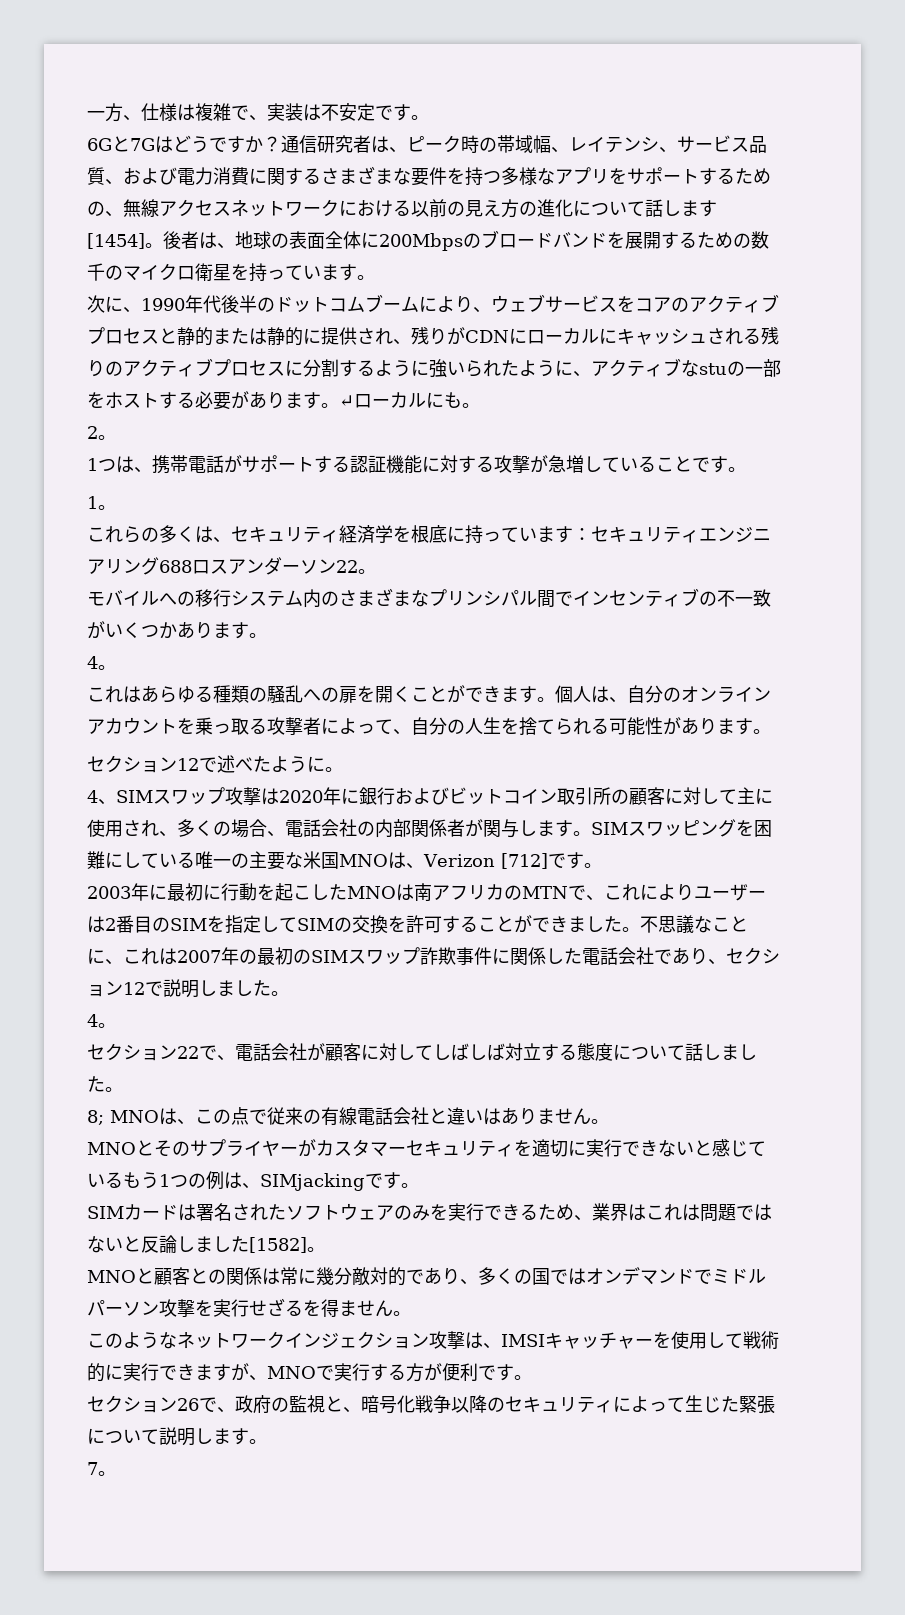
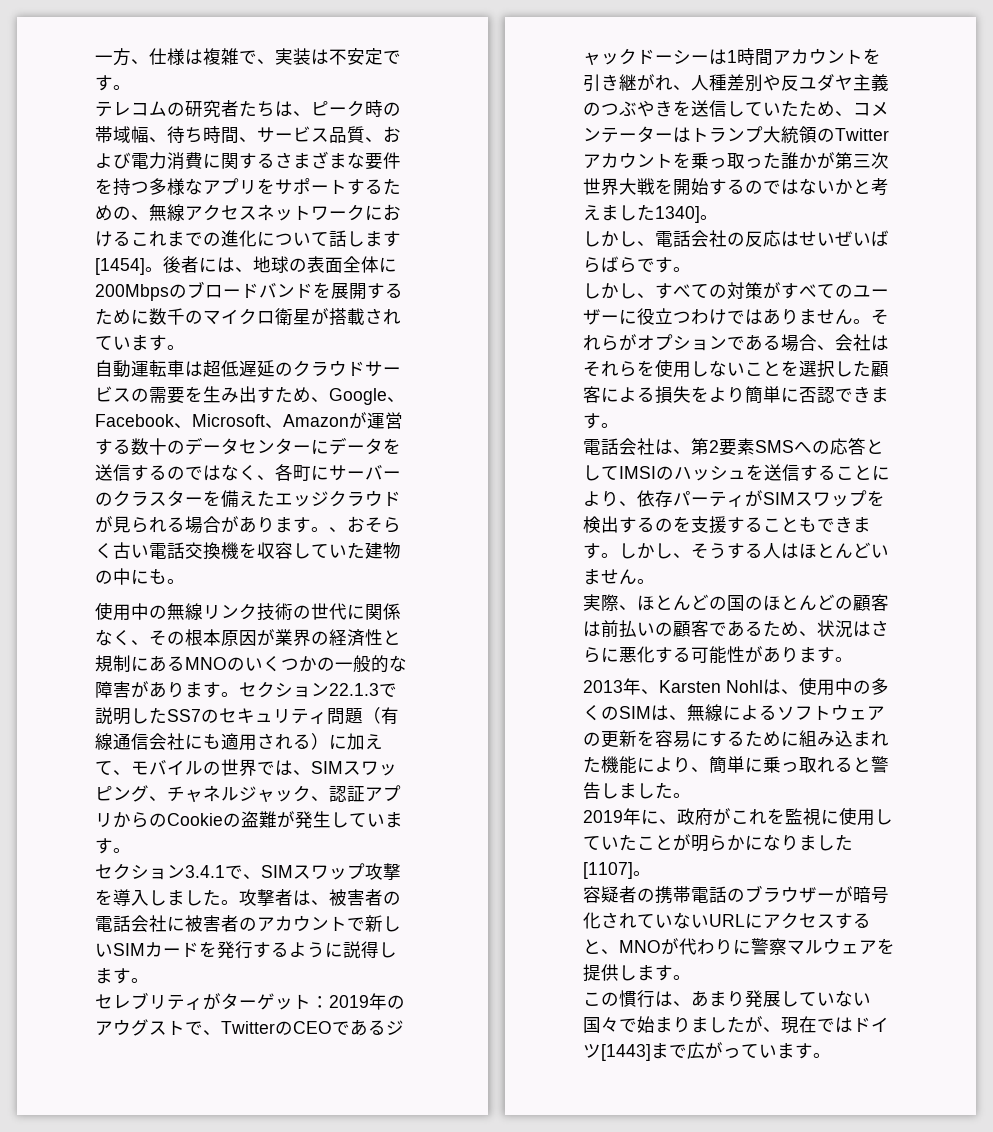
[87,135,371,153] 6Gと7Gはどうですか？通信研究者 -> [95,100,275,118] テレコムの研究者たち
[569,136,659,153] レイテンシ -> [167,126,239,144] 待ち時間
[411,199,519,218] 以前の見え方 -> [131,231,203,247] これまで
(199, 240) none -> [199,257,217,273] に
[733,233,751,248] の -> [131,309,149,325] に
[231,263,375,282] [87,294,779,313] [87,327,779,346] [87,358,781,378] [87,391,480,410] [87,426,116,440] [87,455,746,474] [87,496,116,510] [87,525,771,544] [87,557,376,575] [87,588,771,608] [87,621,267,639] [87,656,116,670] [87,685,771,704] を持っています。 // 次に、1990年代後半のドットコムブームにより、ウェブサービスをコアのアクティブプロセスと静的または静的に提供され、残りがCDNにローカルにキャッシュされる残りのアクティブプロセスに分割するように強いられたように、アクティブなstuの一部をホストする必要があります。↵ローカルにも。 // 2。 // 1つは、携帯電話がサポートする認証機能に対する攻撃が急増していることです。 // 1。 // これらの多くは、セキュリティ経済学を根底に持っています：セキュリティエンジニアリング688ロスアンダーソン22。 // モバイルへの移行システム内のさまざまなプリンシパル間でインセンティブの不一致がいくつかあります。 // 4。 // これはあらゆる種類の騒乱への扉を開くことができます。個人は、自分のオンライン -> [311,308,401,326] [95,335,185,351] [95,360,401,378] [95,386,405,405] [95,412,403,429] [95,437,401,455] [95,464,401,481] [95,490,401,508] [95,516,401,534] [95,542,401,560] [95,568,185,585] [95,602,401,621] [95,629,401,646] [95,655,407,673] [95,681,397,698] [95,707,399,725] [95,733,383,751] [95,759,397,776] [95,785,401,802] [95,811,403,829] [95,838,131,854] [95,863,401,880] [95,889,401,906] [95,915,401,932] [95,941,397,959] [95,968,149,984] [95,992,405,1010] [95,1019,404,1036] [583,48,881,66] [583,74,889,92] [583,100,889,117] [583,126,889,144] が搭載されています。 // 自動運転車は超低遅延のクラウドサービスの需要を生み出すため、Google、Facebook、Microsoft、Amazonが運営する数十のデータセンターにデータを送信するのではなく、各町にサーバーのクラスターを備えたエッジクラウドが見られる場合があります。、おそらく古い電話交換機を収容していた建物の中にも。 // 使用中の無線リンク技術の世代に関係なく、その根本原因が業界の経済性と規制にあるMNOのいくつかの一般的な障害があります。セクション22.1.3で説明したSS7のセキュリティ問題（有線通信会社にも適用される）に加えて、モバイルの世界では、SIMスワッピング、チャネルジャック、認証アプリからのCookieの盗難が発生しています。 // セクション3.4.1で、SIMスワップ攻撃を導入しました。攻撃者は、被害者の電話会社に被害者のアカウントで新しいSIMカードを発行するように説得します。 // セレブリティがターゲット：2019年のアウグストで、TwitterのCEOであるジャックドーシーは1時間アカウントを引き継がれ、人種差別や反ユダヤ主義のつぶやきを送信していたため、コメンテーターはトランプ大統領のTwitter
[249,717,591,736] る攻撃者によって、自分の人生を捨てられ -> [745,152,889,169] [583,178,889,196] [583,204,718,223] [583,230,889,247] [583,256,691,273] [583,282,889,299] [583,308,889,325] [583,334,889,352] [583,359,889,378] [583,386,889,404] [583,413,619,429] [583,437,884,456] [583,464,890,481] [583,490,885,507] [583,516,871,534] [583,542,889,559] [583,569,655,585] [583,594,889,612] [583,620,889,638] [583,646,673,663] った誰かが第三次世界大戦を開始するのではないかと考えました1340]。 // しかし、電話会社の反応はせいぜいばらばらです。 // しかし、すべての対策がすべてのユーザーに役立つわけではありません。それらがオプションである場合、会社はそれらを使用しないことを選択した顧客による損失をより簡単に否認できます。 // 電話会社は、第2要素SMSへの応答としてIMSIのハッシュを送信することにより、依存パーティがSIMスワップを検出するのを支援することもできます。しかし、そうする人はほとんどいません。 // 実際、ほとんどの国のほとんどの顧客は前払いの顧客であるため、状況はさらに悪化す
[87,755,343,773] [87,787,773,805] [87,819,772,838] [87,851,602,870] [87,883,766,901] [87,915,748,934] [87,947,780,965] [87,979,289,998] [87,1014,116,1028] [87,1043,757,1061] [87,1076,123,1092] [87,1107,609,1126] [87,1139,766,1157] [87,1171,419,1191] [87,1203,772,1222] [87,1235,325,1253] [87,1267,766,1286] [87,1298,411,1317] [87,1331,779,1349] [87,1363,532,1382] [87,1395,775,1414] [87,1427,267,1446] [87,1462,98,1475] セクション12で述べたように。 // 4、SIMスワップ攻撃は2020年に銀行およびビットコイン取引所の顧客に対して主に使用され、多くの場合、電話会社の内部関係者が関与します。SIMスワッピングを困難にしている唯一の主要な米国MNOは、Verizon [712]です。 // 2003年に最初に行動を起こしたMNOは南アフリカのMTNで、これによりユーザーは2番目のSIMを指定してSIMの交換を許可することができました。不思議なことに、これは2007年の最初のSIMスワップ詐欺事件に関係した電話会社であり、セクション12で説明しました。 // 4。 // セクション22で、電話会社が顧客に対してしばしば対立する態度について話しました。 // 8; MNOは、この点で従来の有線電話会社と違いはありません。 // MNOとそのサプライヤーがカスタマーセキュリティを適切に実行できないと感じているもう1つの例は、SIMjackingです。 // SIMカードは署名されたソフトウェアのみを実行できるため、業界はこれは問題ではないと反論しました[1582]。 // MNOと顧客との関係は常に幾分敵対的であり、多くの国ではオンデマンドでミドルパーソン攻撃を実行せざるを得ません。 // このようなネットワークインジェクション攻撃は、IMSIキャッチャーを使用して戦術的に実行できますが、MNOで実行する方が便利です。 // セクション26で、政府の監視と、暗号化戦争以降のセキュリティによって生じた緊張について説明します。 // 7 -> [583,677,889,696] [583,704,885,721] [583,730,889,748] [583,756,889,774] [583,782,691,799] [583,807,893,826] [583,834,853,852] [583,862,651,879] [583,885,889,904] [583,912,871,929] [583,938,895,956] [583,964,691,982] [583,990,871,1008] [583,1016,889,1034] [583,1042,813,1061] 2013年、Karsten Nohlは、使用中の多くのSIMは、無線によるソフトウェアの更新を容易にするために組み込まれた機能により、簡単に乗っ取れると警告しました。 // 2019年に、政府がこれを監視に使用していたことが明らかになりました[1107]。 // 容疑者の携帯電話のブラウザーが暗号化されていないURLにアクセスすると、MNOが代わりに警察マルウェアを提供します。 // この慣行は、あまり発展していない国々で始まりましたが、現在ではドイツ[1443]まで広がっています

